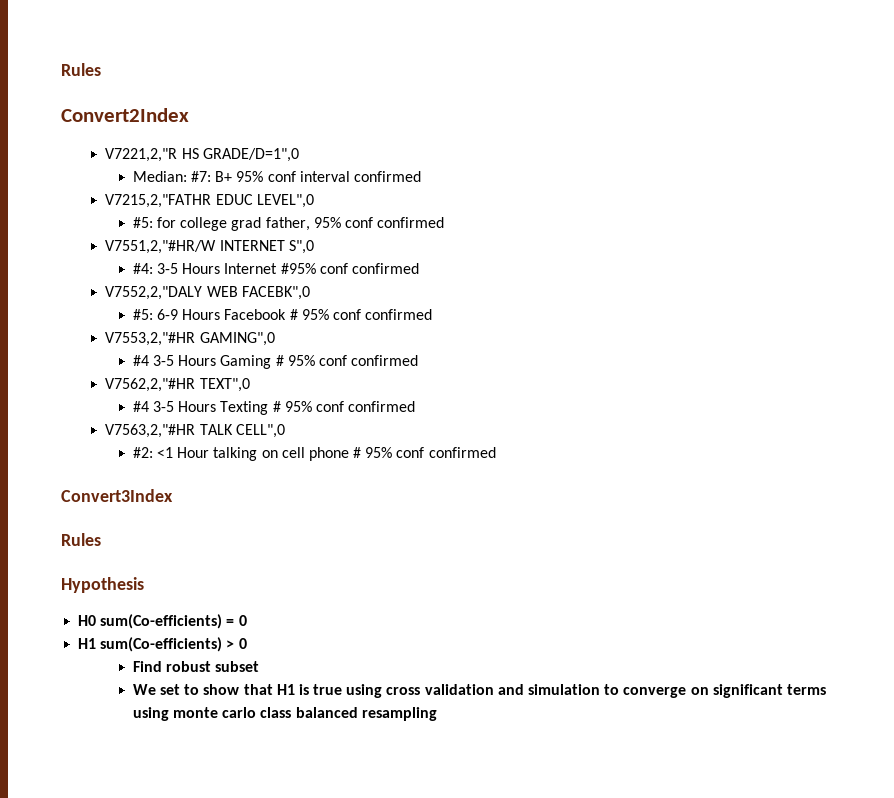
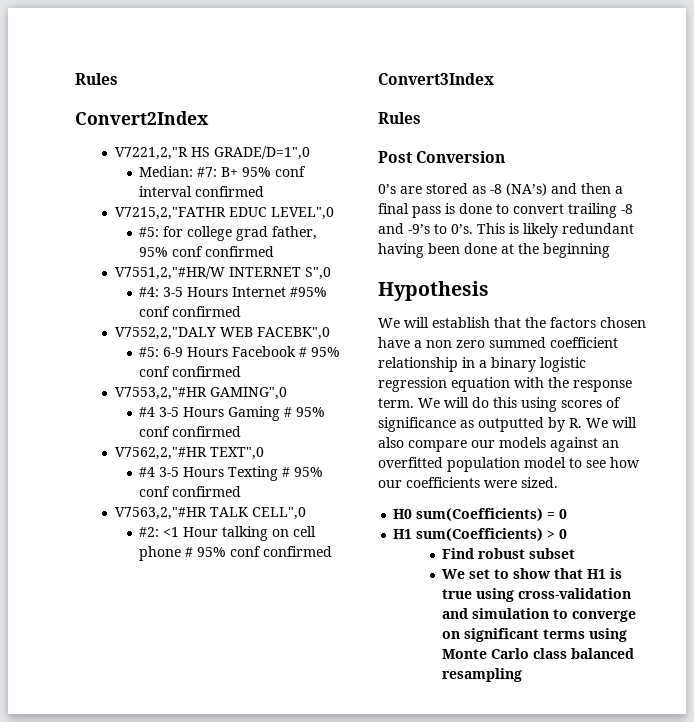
[61,577,144,593] Hypothesis -> [378,151,506,163] [378,183,623,196] [378,203,633,218] [378,223,634,238] [378,243,610,258] [378,281,489,301] [378,317,646,328] [378,337,618,348] [378,357,586,372] [378,377,632,392] [378,397,621,412] [378,417,637,432] [378,437,619,452] [378,457,640,472] [378,477,558,488] Post Conversion // 0’s are stored as -8 (NA’s) and then a final pass is done to convert trailing -8 and -9’s to 0’s. This is likely redundant having been done at the beginning // Hypothesis // We will establish that the factors chosen have a non zero summed coefficient relationship in a binary logistic regression equation with the response term. We will do this using scores of significance as outputted by R. We will also compare our models against an overfitted population model to see how our coefficients were sized.
[100,614,223,629] sum(Co-efficients) -> [416,508,544,521] sum(Coefficients)
[100,637,223,652] sum(Co-efficients) -> [416,528,544,541] sum(Coefficients)
[386,684,494,695] cross validation -> [518,588,632,599] cross-validation
[172,707,257,718] monte carlo -> [442,648,530,659] Monte Carlo

